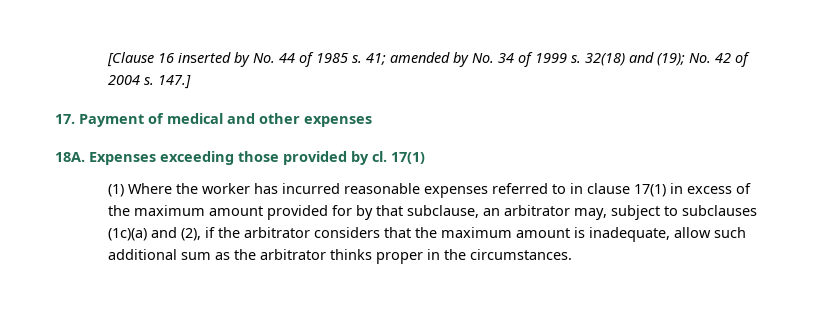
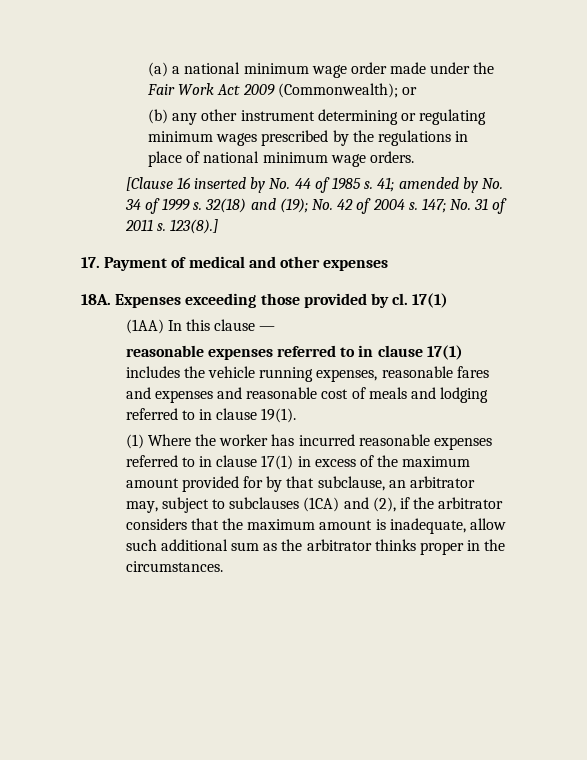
(106, 59) none -> [147,62,495,78] [146,83,417,98] [147,109,487,125] [147,130,469,146] [147,151,414,167] (a) a national minimum wage order made under the Fair Work Act 2009 (Commonwealth); or // (b) any other instrument determining or regulating minimum wages prescribed by the regulations in place of national minimum wage orders. //
[157,75,191,89] 147.] -> [421,198,508,214] [124,219,219,234] 147; No. 31 of 2011 s. 123(8).]
(425, 158) none -> [125,319,276,334] [125,345,463,360] [125,366,489,382] [125,387,489,403] [125,408,297,423] // (1AA) In this clause — // reasonable expenses referred to in clause 17(1) includes the vehicle running expenses, reasonable fares and expenses and reasonable cost of meals and lodging referred to in clause 19(1).
[107,228,147,241] (1c)(a) -> [303,497,340,512] (1CA)

